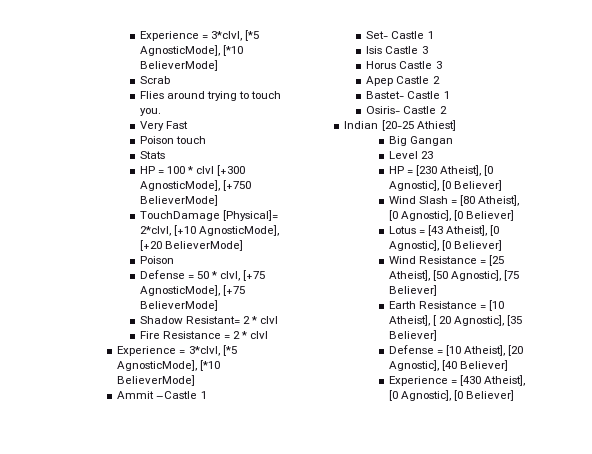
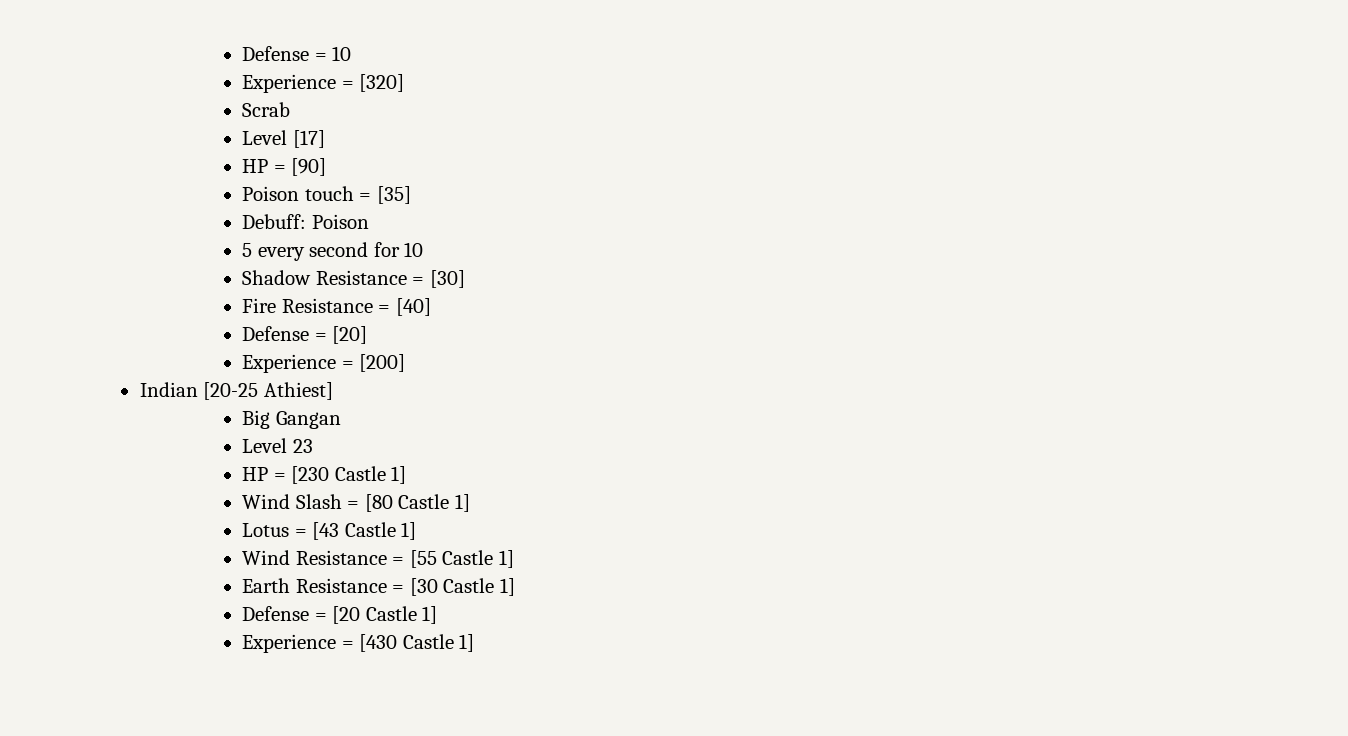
[139,30,260,41] [139,45,244,56] [139,60,218,71] [139,76,170,84] [139,91,282,101] [139,108,161,116] [139,121,189,131] [139,136,207,144] [139,151,165,159] [139,165,246,176] [139,180,252,191] [139,195,218,206] [139,210,279,221] [139,225,280,236] [139,240,244,251] [139,256,174,264] [139,270,266,281] [139,285,246,296] [139,300,218,311] [139,316,279,324] [139,331,269,339] [117,345,237,356] [117,360,221,371] [117,375,196,386] [117,391,207,399] [366,31,434,39] [366,46,428,54] [366,61,442,69] [366,76,440,86] [366,91,450,99] [366,106,447,114] Experience = 3*clvl, [*5 AgnosticMode], [*10 BelieverMode] // Scrab // Flies around trying to touch you. // Very Fast // Poison touch // Stats // HP = 100 * clvl [+300 AgnosticMode], [+750 BelieverMode] // TouchDamage [Physical]= 2*clvl, [+10 AgnosticMode], [+20 BelieverMode] // Poison // Defense = 50 * clvl, [+75 AgnosticMode], [+75 BelieverMode] // Shadow Resistant= 2 * clvl // Fire Resistance = 2 * clvl // Experience = 3*clvl, [*5 AgnosticMode], [*10 BelieverMode] // Ammit –Castle 1 // Set- Castle 1 // Isis Castle 3 // Horus Castle 3 // Apep Castle 2 // Bastet- Castle 1 // Osiris- Castle 2 -> [242,46,352,61] [242,74,405,93] [242,102,291,117] [242,130,325,148] [242,158,327,176] [242,186,411,204] [242,214,369,229] [242,242,424,261] [242,270,465,288] [242,298,431,316] [242,326,368,344] [242,354,406,373] Defense = 10 // Experience = [320] // Scrab // Level [17] // HP = [90] // Poison touch = [35] // Debuff: Poison // 5 every second for 10 // Shadow Resistance = [30] // Fire Resistance = [40] // Defense = [20] // Experience = [200]
[440,165,494,176] [388,180,503,191] Atheist], [0 Agnostic], [0 Believer] -> [334,466,407,484] Castle 1]
[478,195,520,206] [388,210,515,221] [388,225,500,236] [388,240,503,251] [388,255,505,266] [388,270,520,281] [388,285,437,296] [388,300,505,311] [388,315,523,326] [388,330,437,341] [388,345,524,356] [388,360,509,371] [388,375,526,386] [388,390,515,401] Atheist], [0 Agnostic], [0 Believer] // Lotus = [43 Atheist], [0 Agnostic], [0 Believer] // Wind Resistance = [25 Atheist], [50 Agnostic], [75 Believer] // Earth Resistance = [10 Atheist], [ 20 Agnostic], [35 Believer] // Defense = [10 Atheist], [20 Agnostic], [40 Believer] // Experience = [430 Atheist], [0 Agnostic], [0 Believer] -> [398,494,470,512] [242,522,417,540] [242,550,514,568] [242,578,515,596] [242,606,438,624] [242,634,475,653] Castle 1] // Lotus = [43 Castle 1] // Wind Resistance = [55 Castle 1] // Earth Resistance = [30 Castle 1] // Defense = [20 Castle 1] // Experience = [430 Castle 1]

